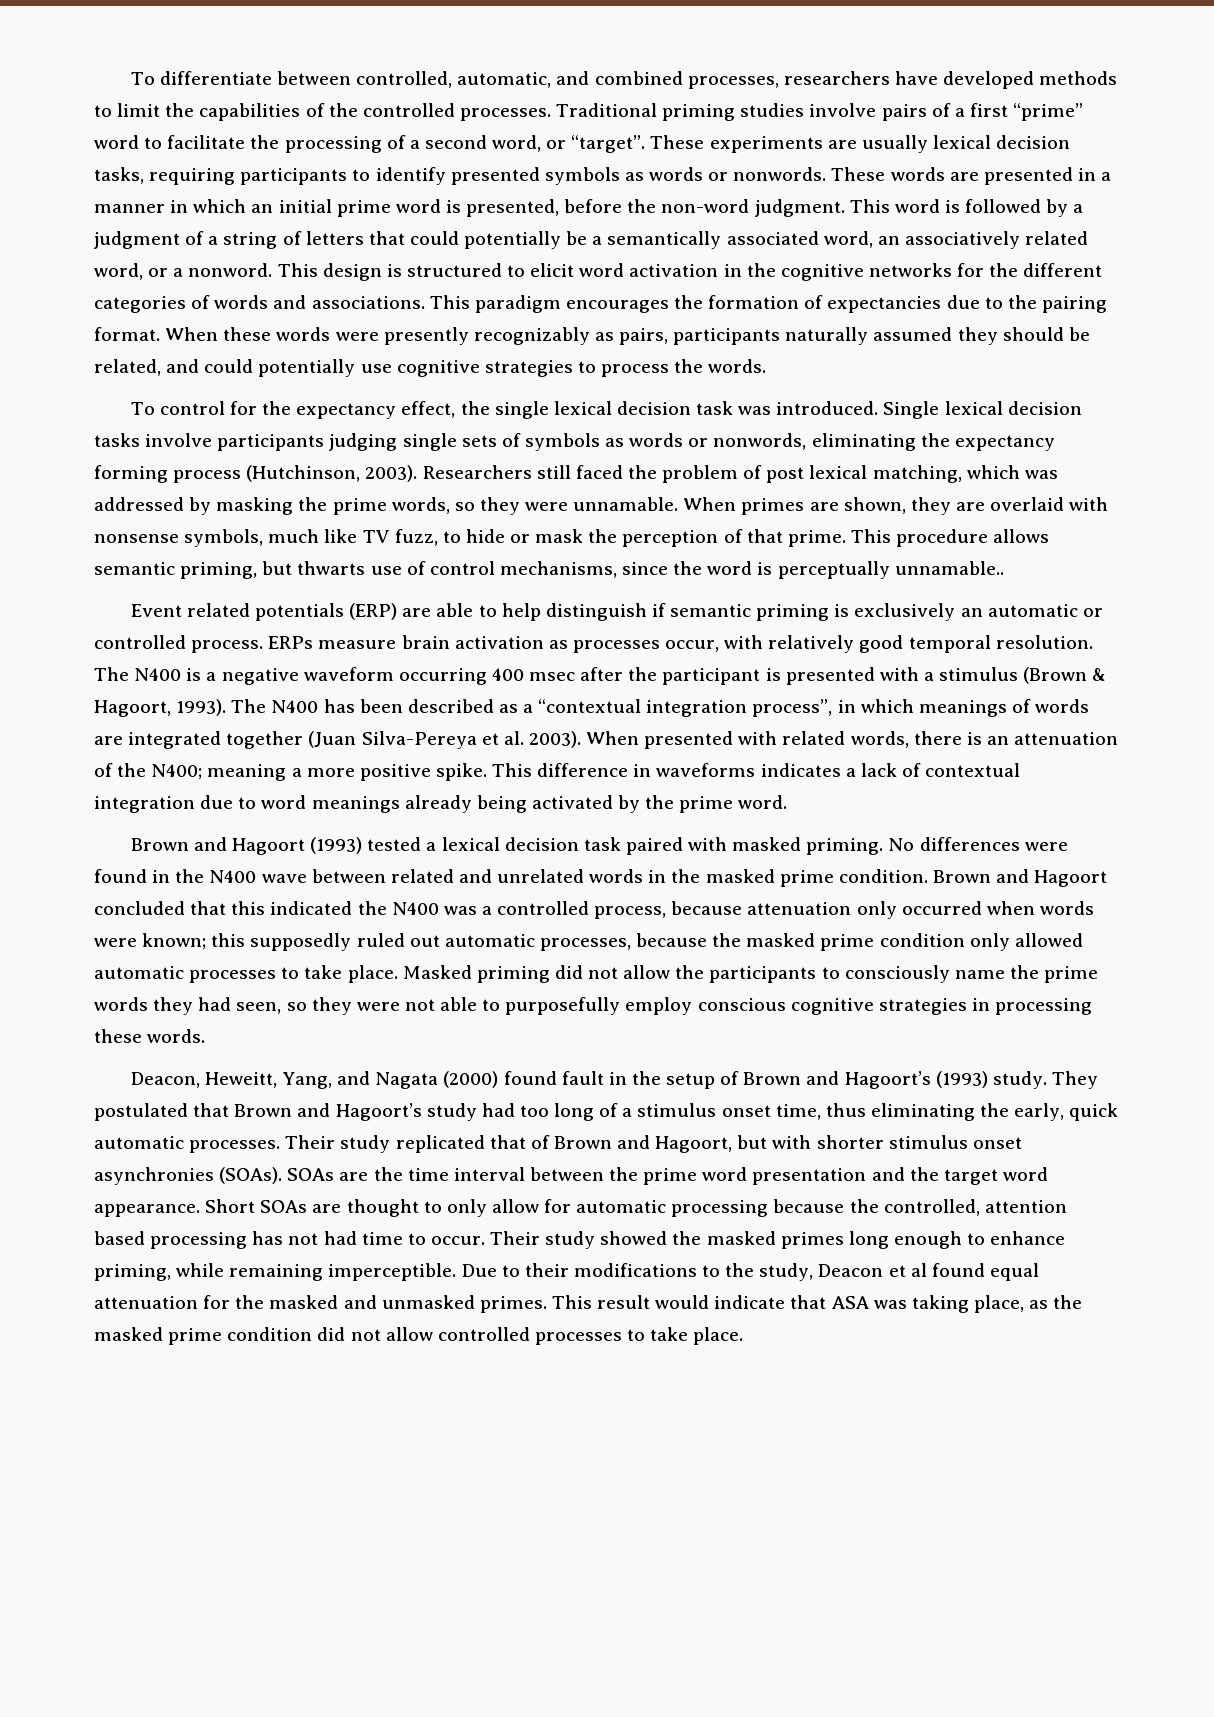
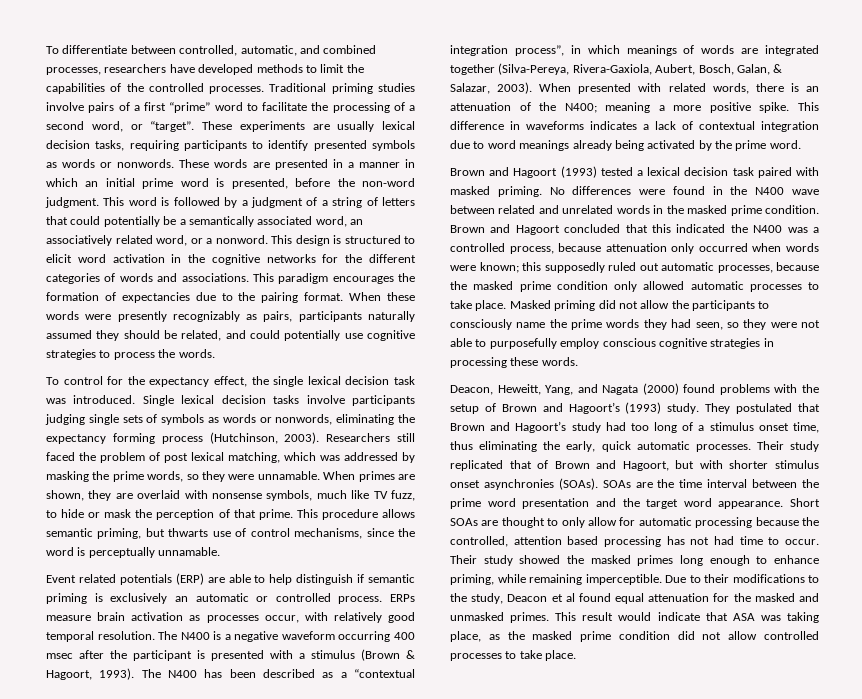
[894,561,1004,575] unnamable.. -> [158,547,221,556] unnamable.
[308,731,524,749] (Juan Silva-Pereya et al. -> [498,63,783,75] [450,83,490,94] (Silva-Pereya, Rivera-Gaxiola, Aubert, Bosch, Galan, & Salazar,
[561,1071,627,1085] fault in -> [719,384,798,395] problems with

